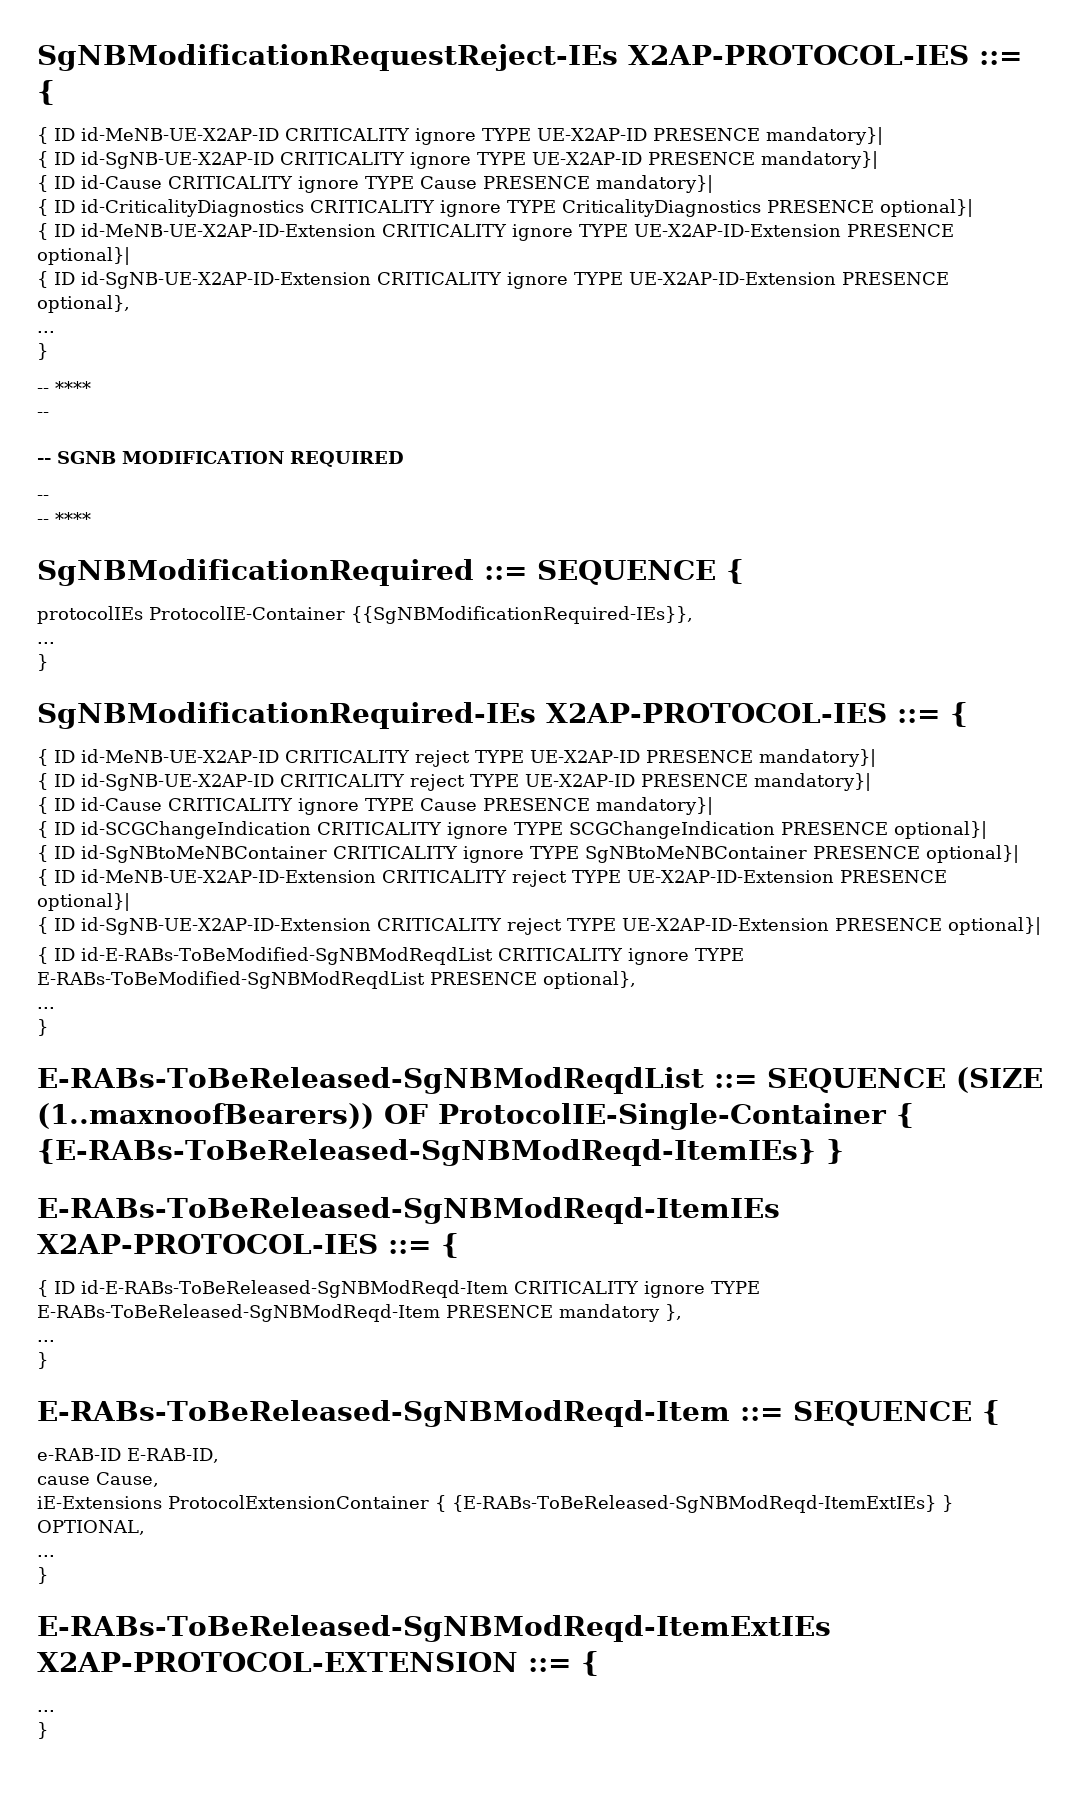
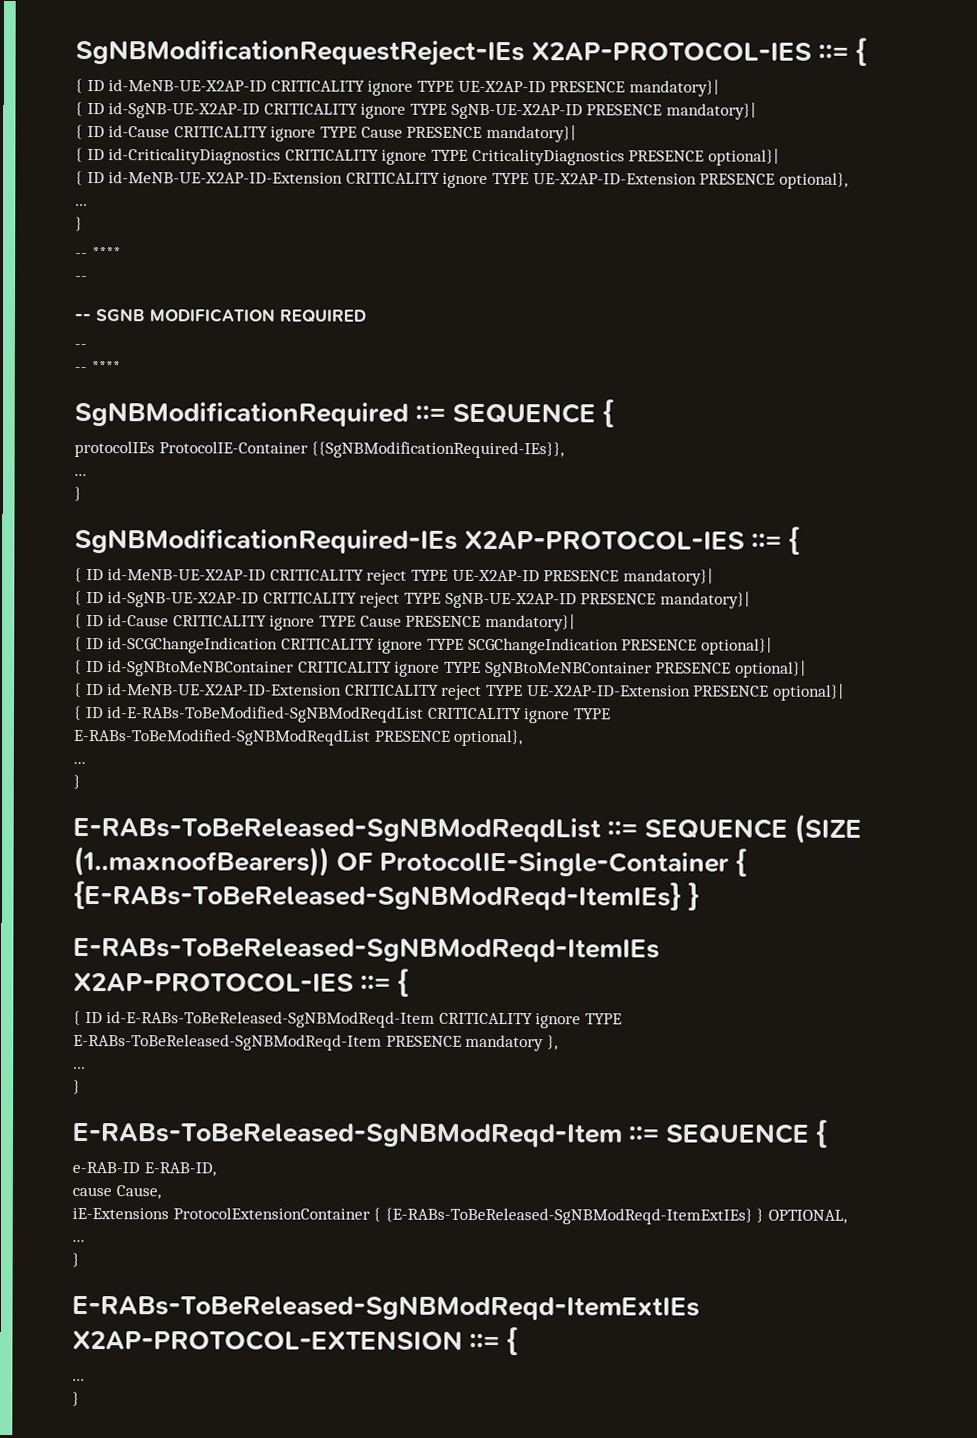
[531,152,642,165] UE-X2AP-ID -> [450,103,583,120] SgNB-UE-X2AP-ID
[37,247,130,265] [37,271,949,289] optional}| // { ID id-SgNB-UE-X2AP-ID-Extension CRITICALITY ignore TYPE UE-X2AP-ID-Extension PRESENCE -> (776, 179) none
[524,774,635,787] UE-X2AP-ID -> [444,592,577,609] SgNB-UE-X2AP-ID
[37,917,1041,935] // { ID id-SgNB-UE-X2AP-ID-Extension CRITICALITY reject TYPE UE-X2AP-ID-Extension PRESENCE optional}| -> (844, 692) none

